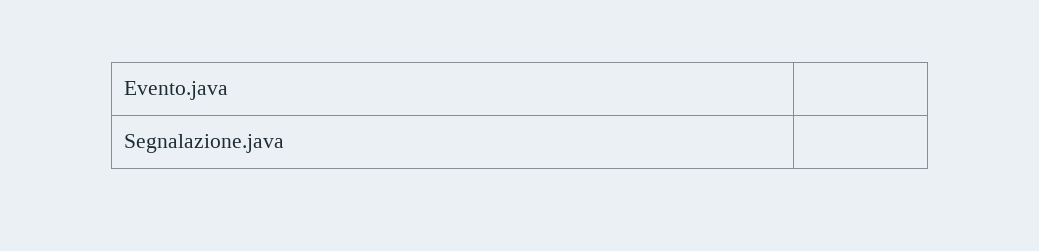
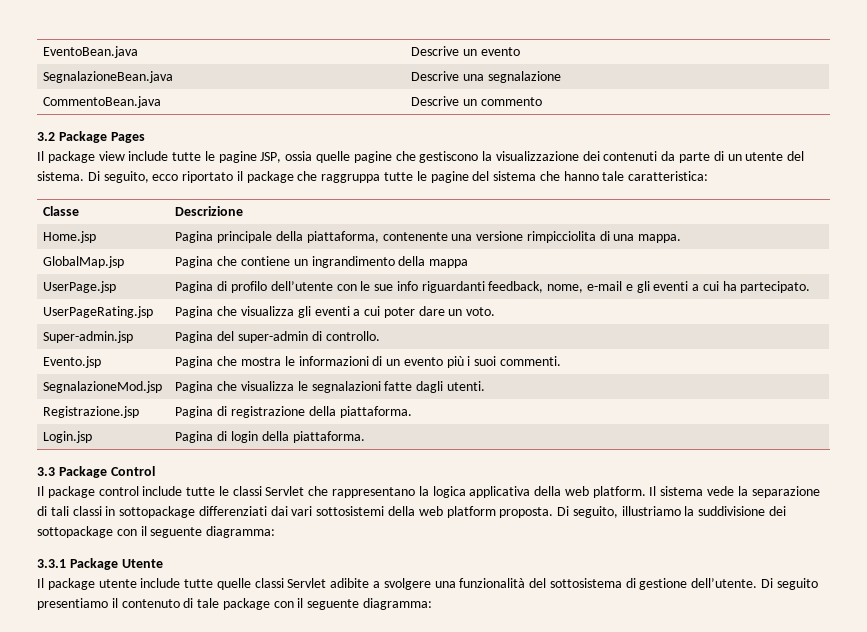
[123,81,228,100] [123,134,284,153] Evento.java | // Segnalazione.java | -> [43,46,139,58] [411,46,520,56] [43,71,174,83] [411,71,561,83] [43,96,162,108] [411,96,542,106] [37,131,145,143] [37,151,805,163] [37,171,709,183] [43,206,80,216] [175,206,244,216] [43,231,97,243] [175,231,682,243] [43,256,125,268] [175,256,469,268] [43,281,117,293] [175,281,811,293] [43,306,154,318] [175,306,496,318] [43,331,134,343] [175,331,380,343] [43,356,102,368] [175,356,561,368] [43,381,163,393] [175,381,485,393] [43,406,140,418] [175,406,412,418] [43,431,93,443] [175,431,365,443] [37,466,155,478] [37,486,820,498] [37,506,787,518] [37,526,276,538] [37,558,163,570] [37,578,818,590] [37,598,433,610] EventoBean.java | Descrive un evento // SegnalazioneBean.java | Descrive una segnalazione // CommentoBean.java | Descrive un commento // 3.2 Package Pages // Il package view include tutte le pagine JSP, ossia quelle pagine che gestiscono la visualizzazione dei contenuti da parte di un utente del sistema. Di seguito, ecco riportato il package che raggruppa tutte le pagine del sistema che hanno tale caratteristica: // Classe | Descrizione // Home.jsp | Pagina principale della piattaforma, contenente una versione rimpicciolita di una mappa. // GlobalMap.jsp | Pagina che contiene un ingrandimento della mappa // UserPage.jsp | Pagina di profilo dell’utente con le sue info riguardanti feedback, nome, e-mail e gli eventi a cui ha partecipato. // UserPageRating.jsp | Pagina che visualizza gli eventi a cui poter dare un voto. // Super-admin.jsp | Pagina del super-admin di controllo. // Evento.jsp | Pagina che mostra le informazioni di un evento più i suoi commenti. // SegnalazioneMod.jsp | Pagina che visualizza le segnalazioni fatte dagli utenti. // Registrazione.jsp | Pagina di registrazione della piattaforma. // Login.jsp | Pagina di login della piattaforma. // 3.3 Package Control // Il package control include tutte le classi Servlet che rappresentano la logica applicativa della web platform. Il sistema vede la separazione di tali classi in sottopackage differenziati dai vari sottosistemi della web platform proposta. Di seguito, illustriamo la suddivisione dei sottopackage con il seguente diagramma: // 3.3.1 Package Utente // Il package utente include tutte quelle classi Servlet adibite a svolgere una funzionalità del sottosistema di gestione dell’utente. Di seguito presentiamo il contenuto di tale package con il seguente diagramma:

